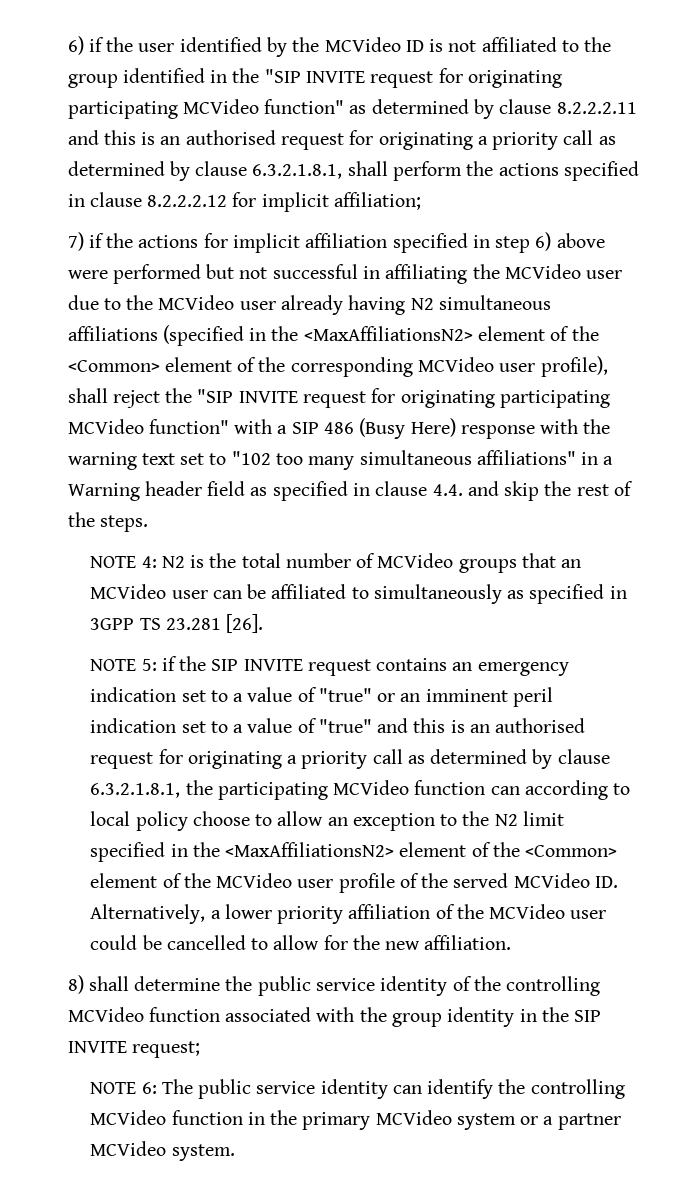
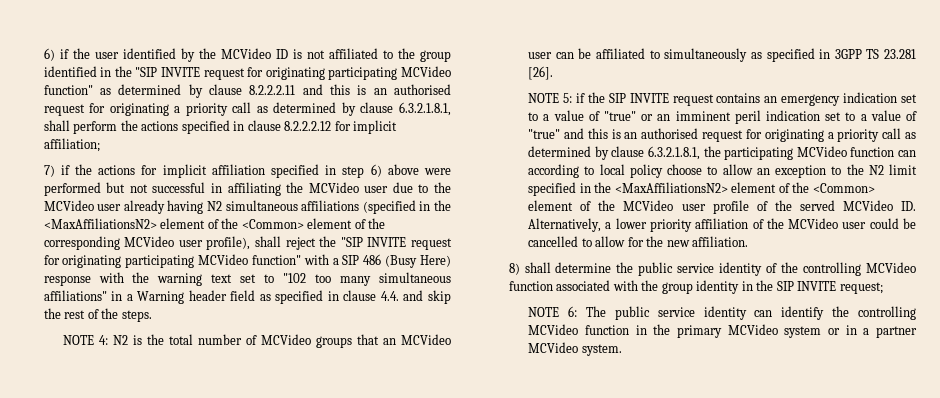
(539, 1120) none -> [845,325,857,335] in

